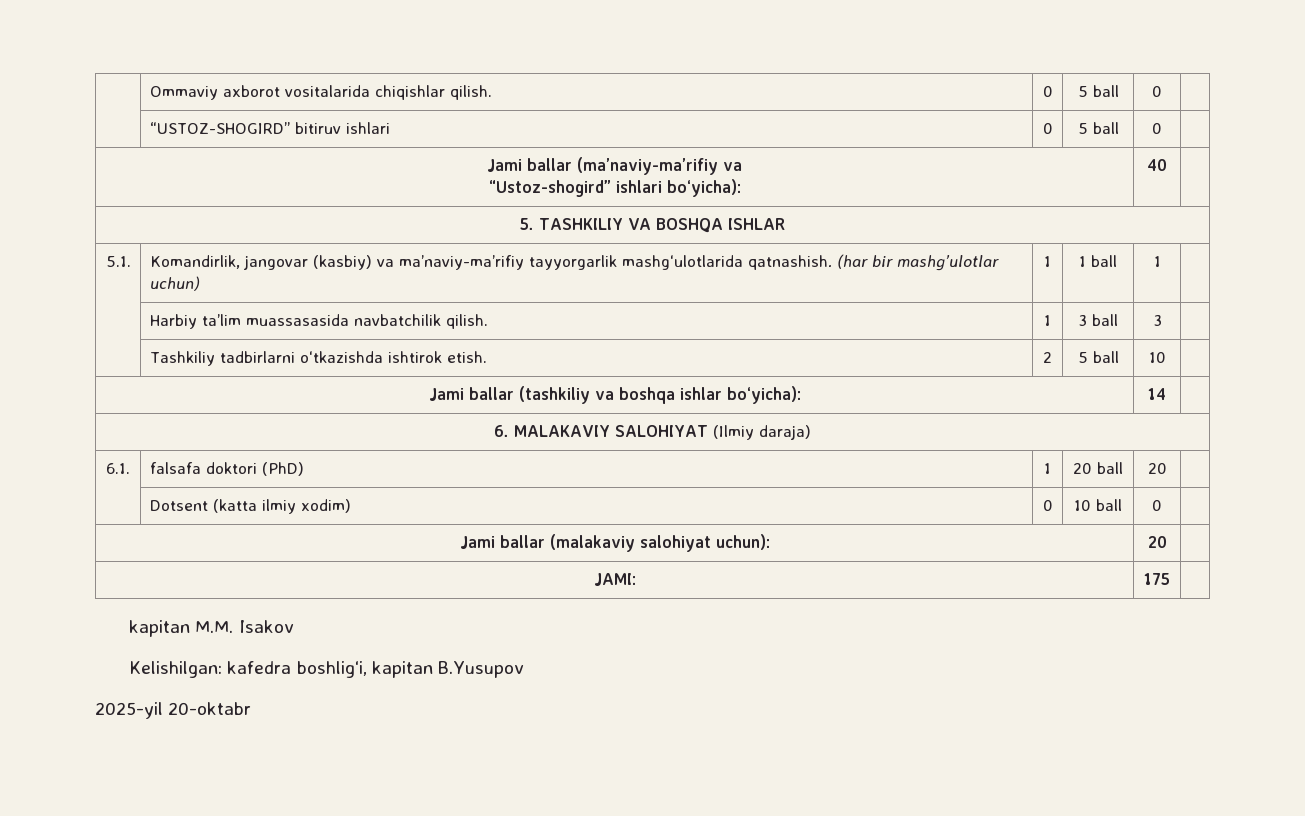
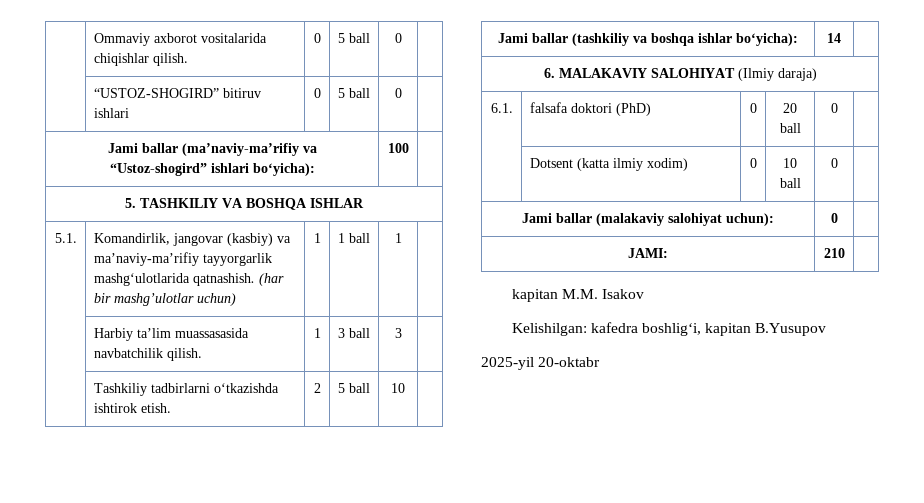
[1147,159,1167,171] 40 -> [387,143,409,153] 100
[1044,463,1051,474] 1 -> [749,103,757,113] 0
[1147,463,1167,474] 20 -> [830,103,838,113] 0
[1147,536,1167,548] 20 -> [830,213,838,223] 0
[1144,573,1170,585] 175 -> [823,248,845,258] 210

